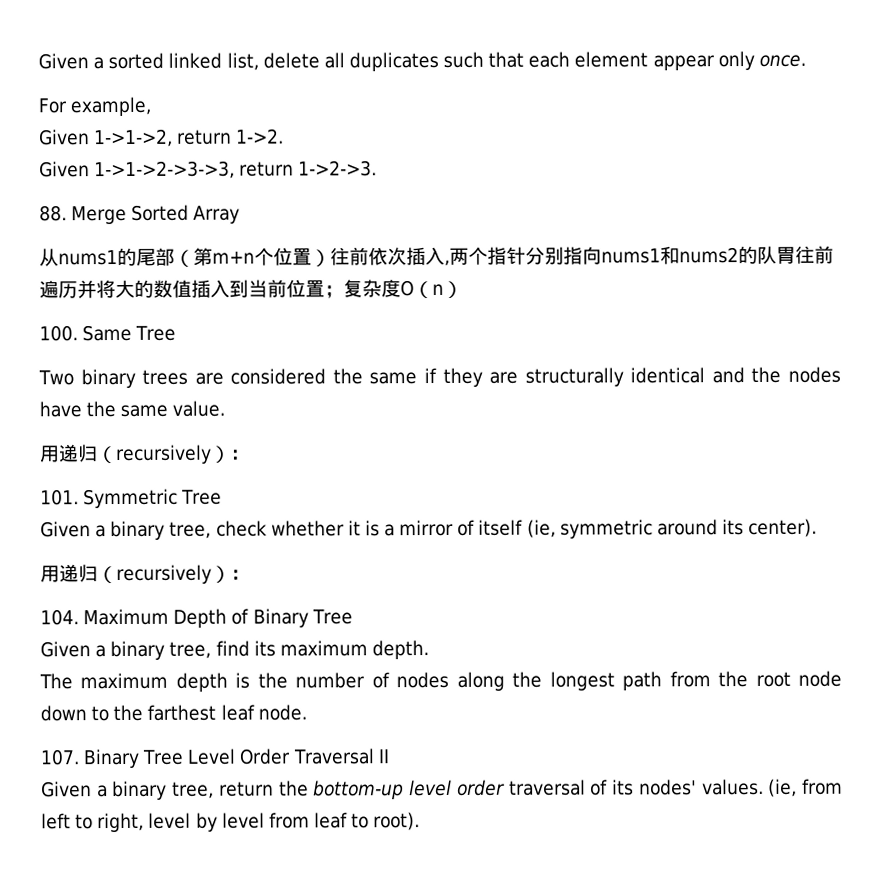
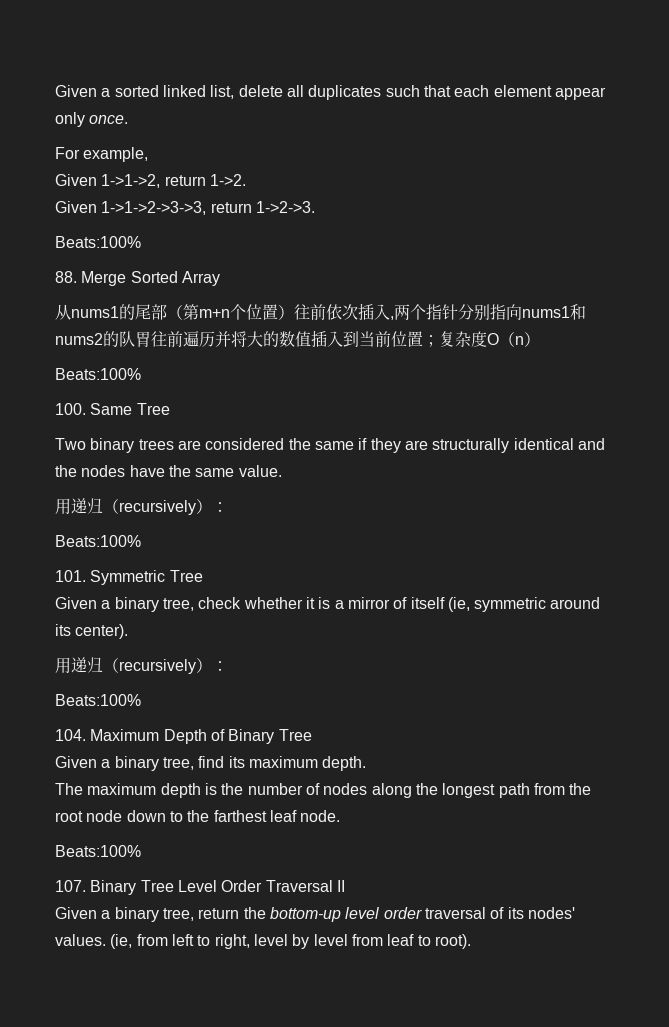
(378, 168) none -> [55,236,141,248] // Beats:100%
(463, 289) none -> [55,368,141,380] // Beats:100%
(250, 454) none -> [55,535,141,547] // Beats:100%
(250, 574) none -> [55,694,141,706] // Beats:100%
(307, 712) none -> [55,845,141,857] // Beats:100%

